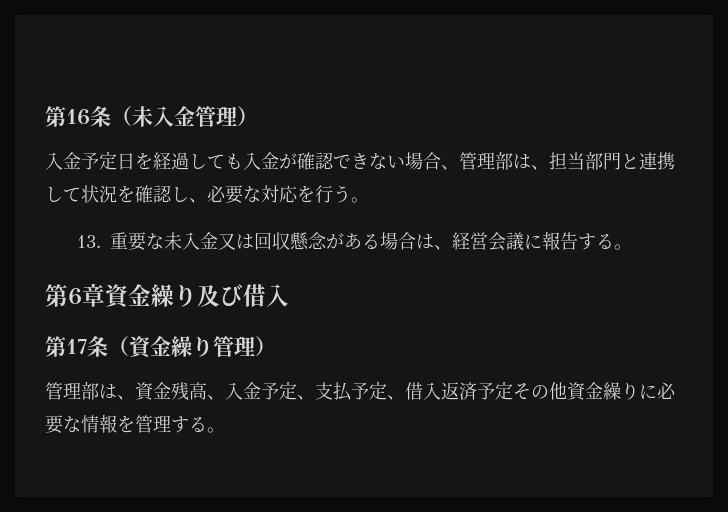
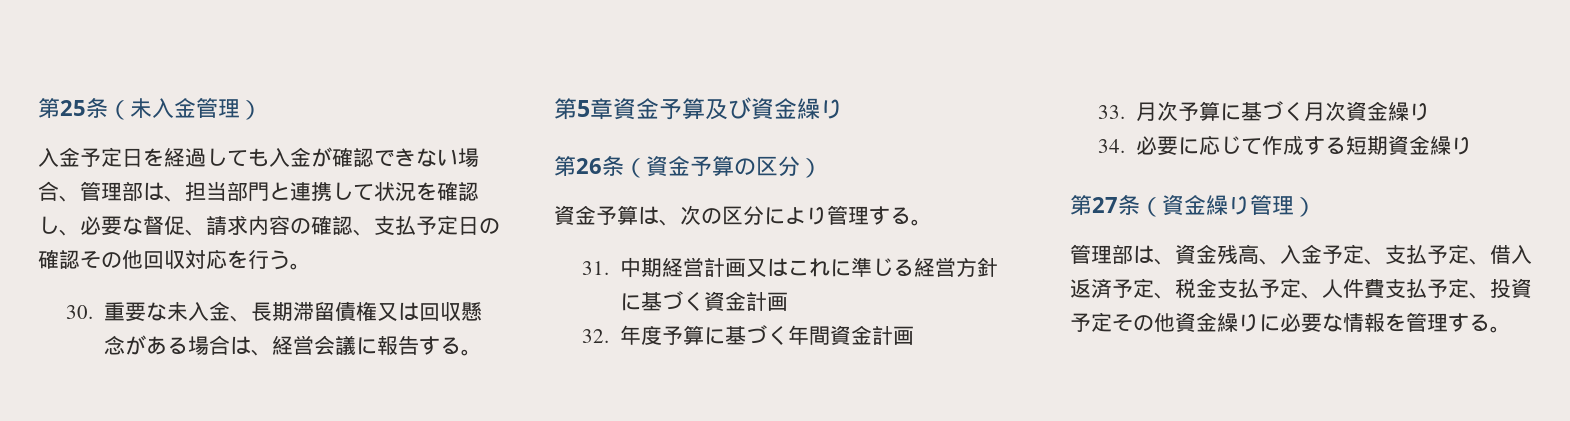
[45,106,90,127] 第16 -> [38,98,86,118] 第25
(261, 194) none -> [143,215,500,236] [38,250,185,269] 督促、請求内容の確認、支払予定日の確認その他回収
[76,235,101,248] 13. -> [66,305,94,319] 30.
(218, 240) none -> [229,301,377,322] 、長期滞留債権
[68,283,289,309] [45,336,87,357] 6章資金繰り及び借入 // 第17 -> [577,97,843,120] [554,156,822,178] [554,205,932,226] [582,257,998,278] [619,291,788,311] [582,325,914,345] [1098,101,1430,121] [1098,135,1472,155] [1070,195,1118,215] 5章資金予算及び資金繰り // 第26条（資金予算の区分） // 資金予算は、次の区分により管理する。 // 31.中期経営計画又はこれに準じる経営方針に基づく資金計画 // 32.年度予算に基づく年間資金計画 // 33.月次予算に基づく月次資金繰り // 34.必要に応じて作成する短期資金繰り // 第27
(513, 390) none -> [1154,278,1532,299] [1070,312,1112,332] 、税金支払予定、人件費支払予定、投資予定

